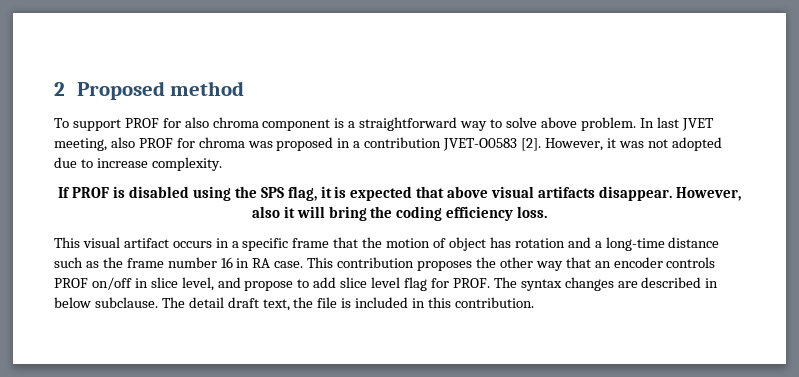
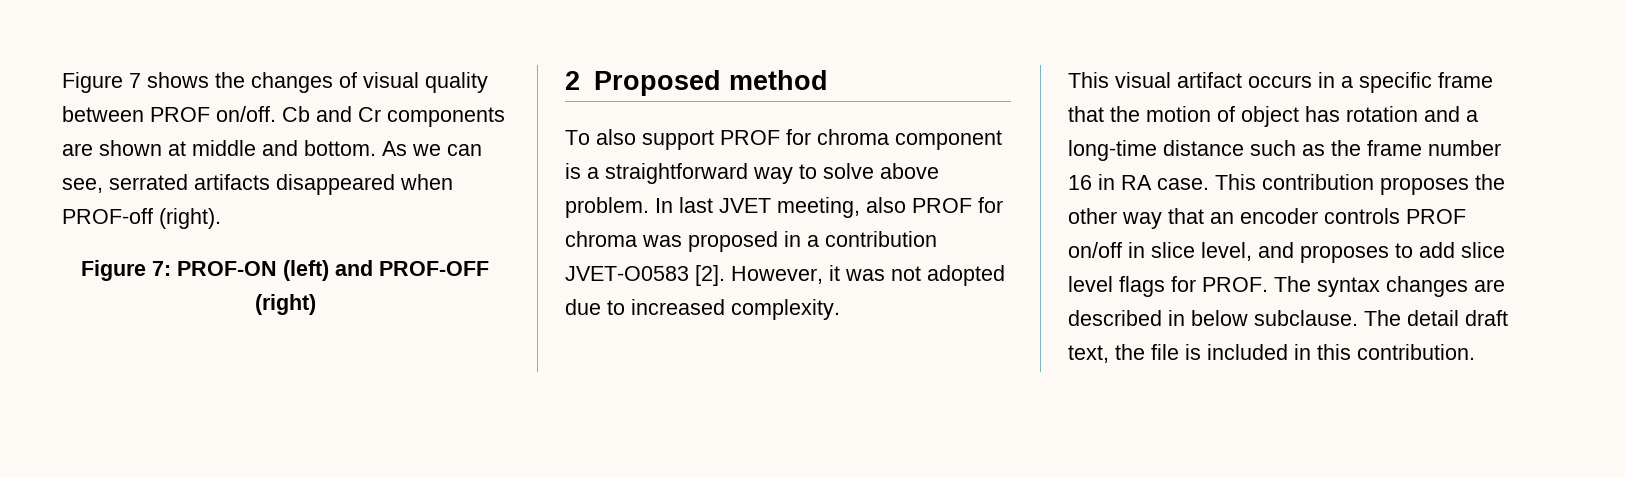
(54, 89) none -> [62,72,488,93] [62,106,505,127] [62,140,482,156] [62,174,453,195] [62,208,221,229] [81,260,489,281] [254,294,316,315] Figure 7 shows the changes of visual quality between PROF on/off. Cb and Cr components are shown at middle and bottom. As we can see, serrated artifacts disappeared when PROF-off (right). // Figure 7: PROF-ON (left) and PROF-OFF (right) //
(69, 123) none -> [596,129,636,145] also
[184,117,209,128] also -> (811, 137) none
[96,158,148,168] increase -> [631,299,725,315] increased
[58,186,741,201] [251,206,548,221] // If PROF is disabled using the SPS flag, it is expected that above visual artifacts disappear. However, also it will bring the coding efficiency loss. -> (840, 309) none
[244,281,294,291] propose -> [1300,245,1389,263] proposes
[404,277,428,291] flag -> [1119,276,1165,297] flags

